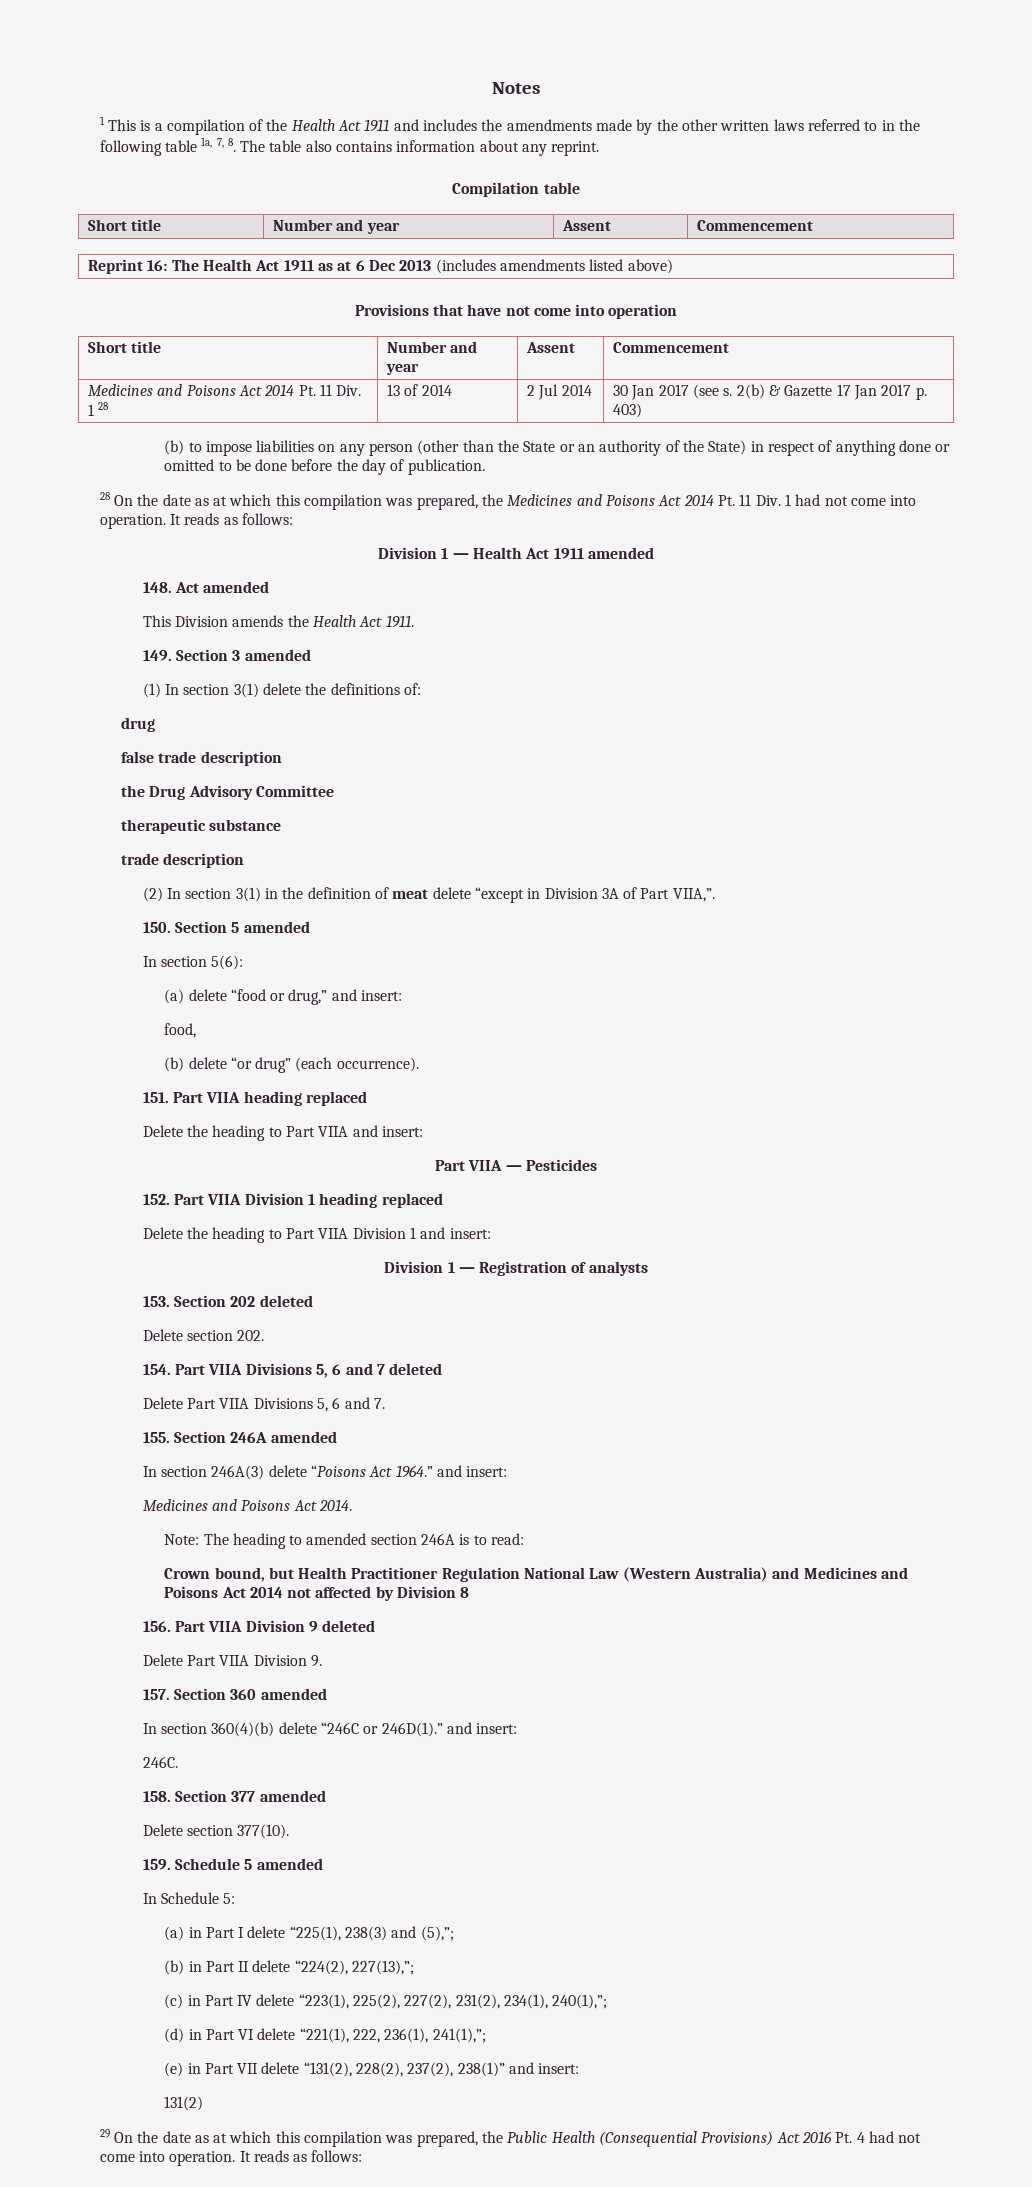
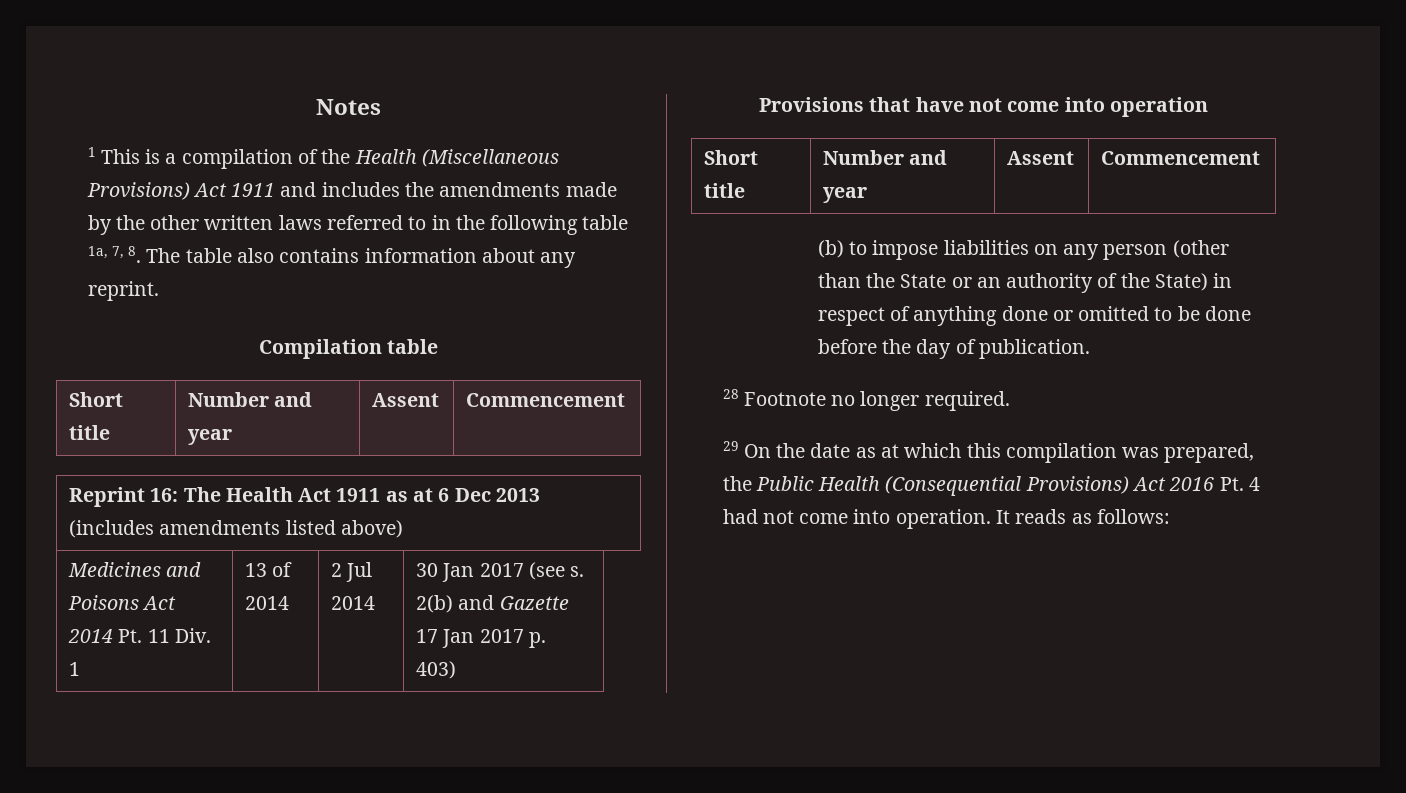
(335, 125) none -> [421,149,559,167] [86,182,190,200] (Miscellaneous Provisions)
(673, 266) none -> [68,562,202,577] [68,595,177,610] [68,628,211,643] [69,662,81,676] [245,562,293,577] [245,596,290,610] [331,562,373,582] [331,596,376,610] [416,562,585,582] [416,595,569,613] [416,629,546,648] [416,661,457,679] // Medicines and Poisons Act 2014 Pt. 11 Div. 1 | 13 of 2014 | 2 Jul 2014 | 30 Jan 2017 (see s. 2(b) and Gazette 17 Jan 2017 p. 403)
[88,384,362,396] [88,402,110,416] [387,384,452,396] [527,384,592,400] [613,384,927,400] [613,403,643,418] // Medicines and Poisons Act 2014 Pt. 11 Div. 1 28 | 13 of 2014 | 2 Jul 2014 | 30 Jan 2017 (see s. 2(b) & Gazette 17 Jan 2017 p. 403) -> (1261, 158) none
[113,494,917,510] [99,513,293,529] [378,547,654,559] [142,581,270,593] [142,615,414,628] [142,649,311,661] [142,683,421,698] [121,717,156,732] [121,751,282,766] [121,785,335,800] [121,819,282,834] [121,853,245,868] [142,887,715,903] [142,921,310,933] [142,955,244,970] [164,989,403,1005] [164,1023,197,1038] [164,1057,419,1073] [142,1091,367,1106] [142,1125,423,1141] [435,1159,597,1171] [142,1193,443,1208] [142,1227,491,1243] [384,1261,648,1276] [142,1295,313,1307] [142,1329,265,1341] [142,1363,443,1378] [142,1397,385,1412] [142,1431,337,1443] [142,1465,508,1480] [142,1499,352,1511] [164,1533,525,1549] [164,1567,909,1582] [164,1586,470,1601] [142,1620,376,1632] [142,1654,322,1667] [142,1688,327,1700] [142,1722,518,1737] [142,1756,178,1768] [142,1790,326,1802] [142,1824,290,1839] [142,1858,323,1870] [142,1892,236,1904] [164,1926,454,1941] [164,1960,415,1975] [164,1994,608,2009] [164,2028,486,2043] [164,2062,580,2077] [164,2096,204,2111] On the date as at which this compilation was prepared, the Medicines and Poisons Act 2014 Pt. 11 Div. 1 had not come into operation. It reads as follows: // Division 1 — Health Act 1911 amended // 148. Act amended // This Division amends the Health Act 1911. // 149. Section 3 amended // (1) In section 3(1) delete the definitions of: // drug // false trade description // the Drug Advisory Committee // therapeutic substance // trade description // (2) In section 3(1) in the definition of meat delete “except in Division 3A of Part VIIA,”. // 150. Section 5 amended // In section 5(6): // (a) delete “food or drug,” and insert: // food, // (b) delete “or drug” (each occurrence). // 151. Part VIIA heading replaced // Delete the heading to Part VIIA and insert: // Part VIIA — Pesticides // 152. Part VIIA Division 1 heading replaced // Delete the heading to Part VIIA Division 1 and insert: // Division 1 — Registration of analysts // 153. Section 202 deleted // Delete section 202. // 154. Part VIIA Divisions 5, 6 and 7 deleted // Delete Part VIIA Divisions 5, 6 and 7. // 155. Section 246A amended // In section 246A(3) delete “Poisons Act 1964.” and insert: // Medicines and Poisons Act 2014. // Note: The heading to amended section 246A is to read: // Crown bound, but Health Practitioner Regulation National Law (Western Australia) and Medicines and Poisons Act 2014 not affected by Division 8 // 156. Part VIIA Division 9 deleted // Delete Part VIIA Division 9. // 157. Section 360 amended // In section 360(4)(b) delete “246C or 246D(1).” and insert: // 246C. // 158. Section 377 amended // Delete section 377(10). // 159. Schedule 5 amended // In Schedule 5: // (a) in Part I delete “225(1), 238(3) and (5),”; // (b) in Part II delete “224(2), 227(13),”; // (c) in Part IV delete “223(1), 225(2), 227(2), 231(2), 234(1), 240(1),”; // (d) in Part VI delete “221(1), 222, 236(1), 241(1),”; // (e) in Part VII delete “131(2), 228(2), 237(2), 238(1)” and insert: // 131(2) -> [743,391,1010,411] Footnote no longer required.

